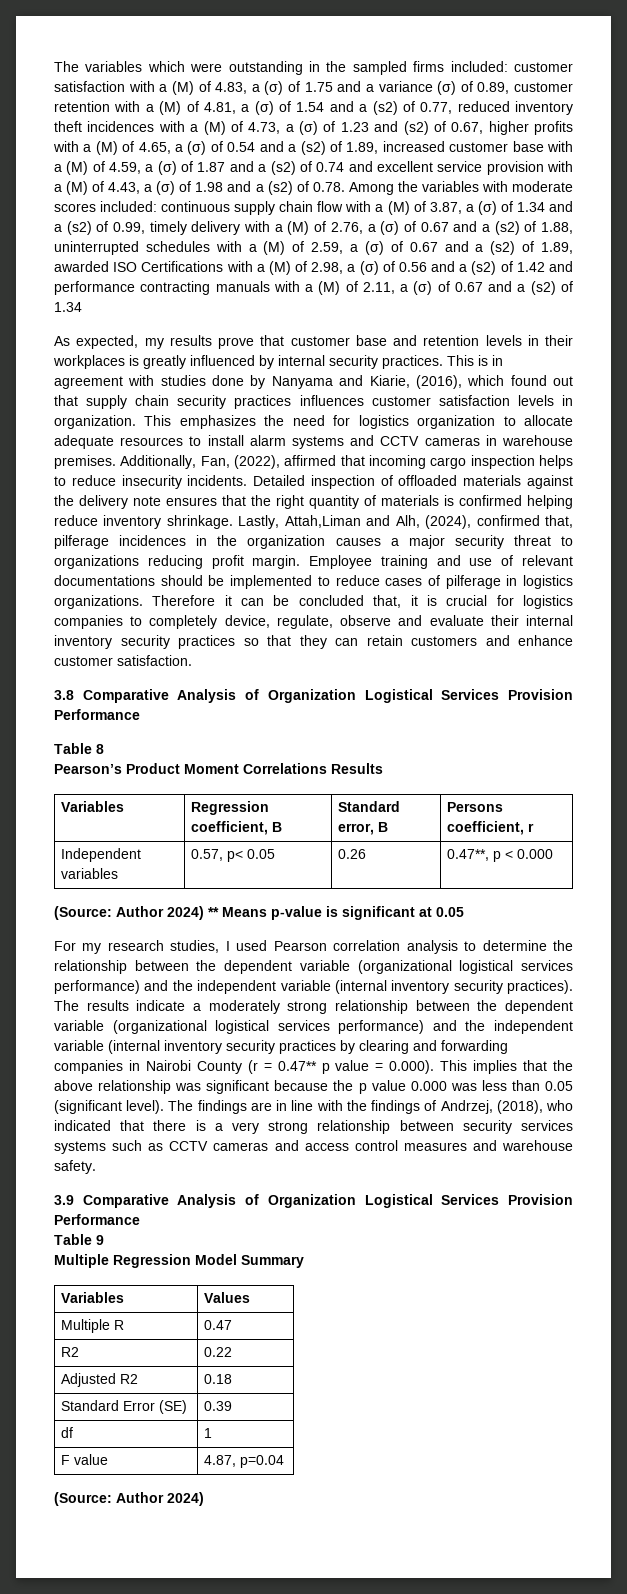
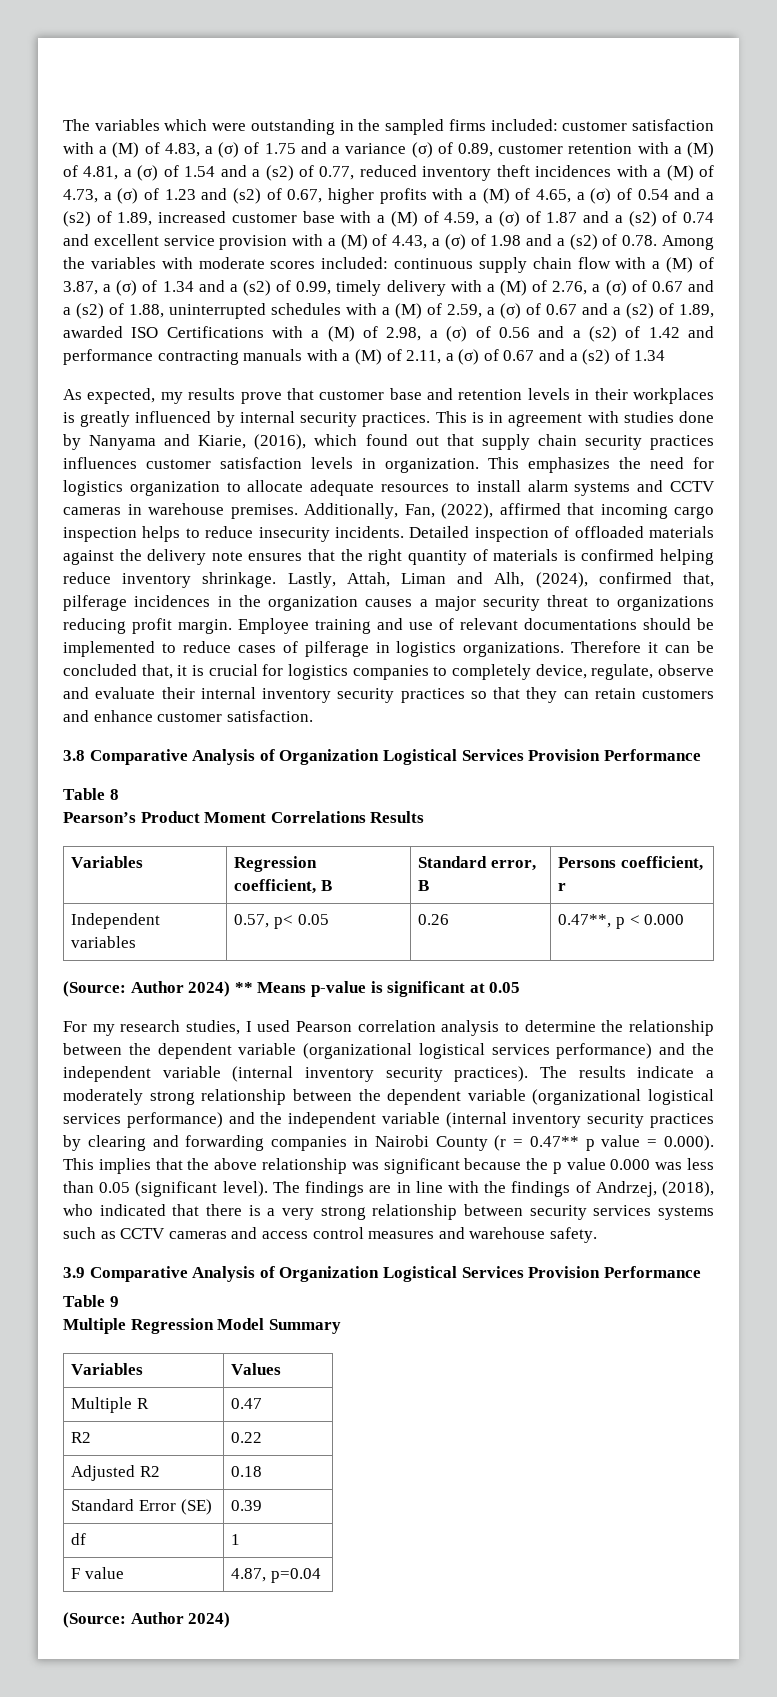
[284,515,361,528] Attah,Liman -> [346,572,446,587] Attah, Liman

